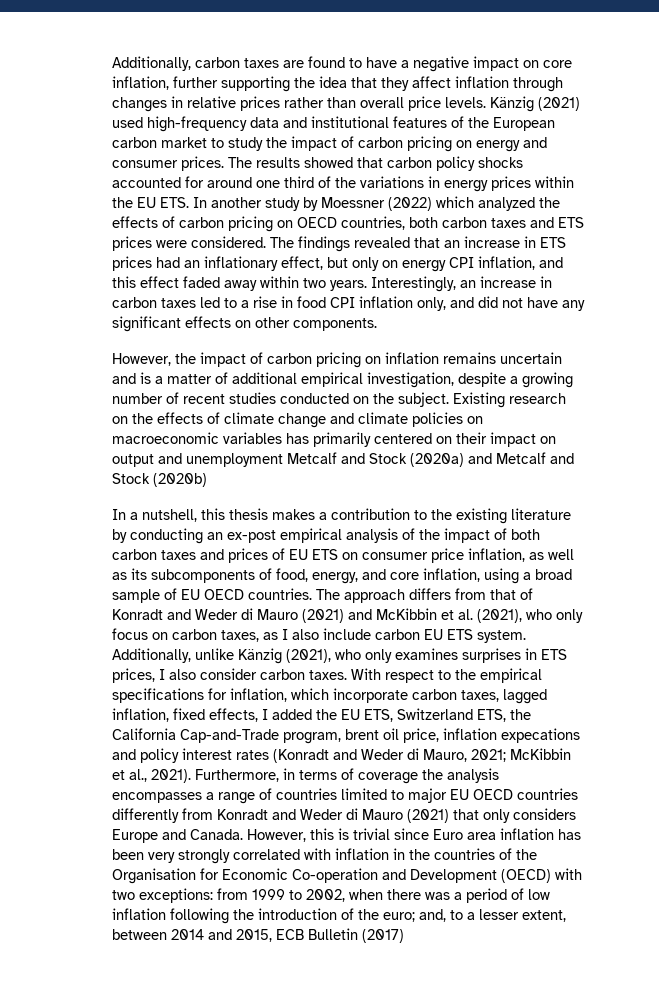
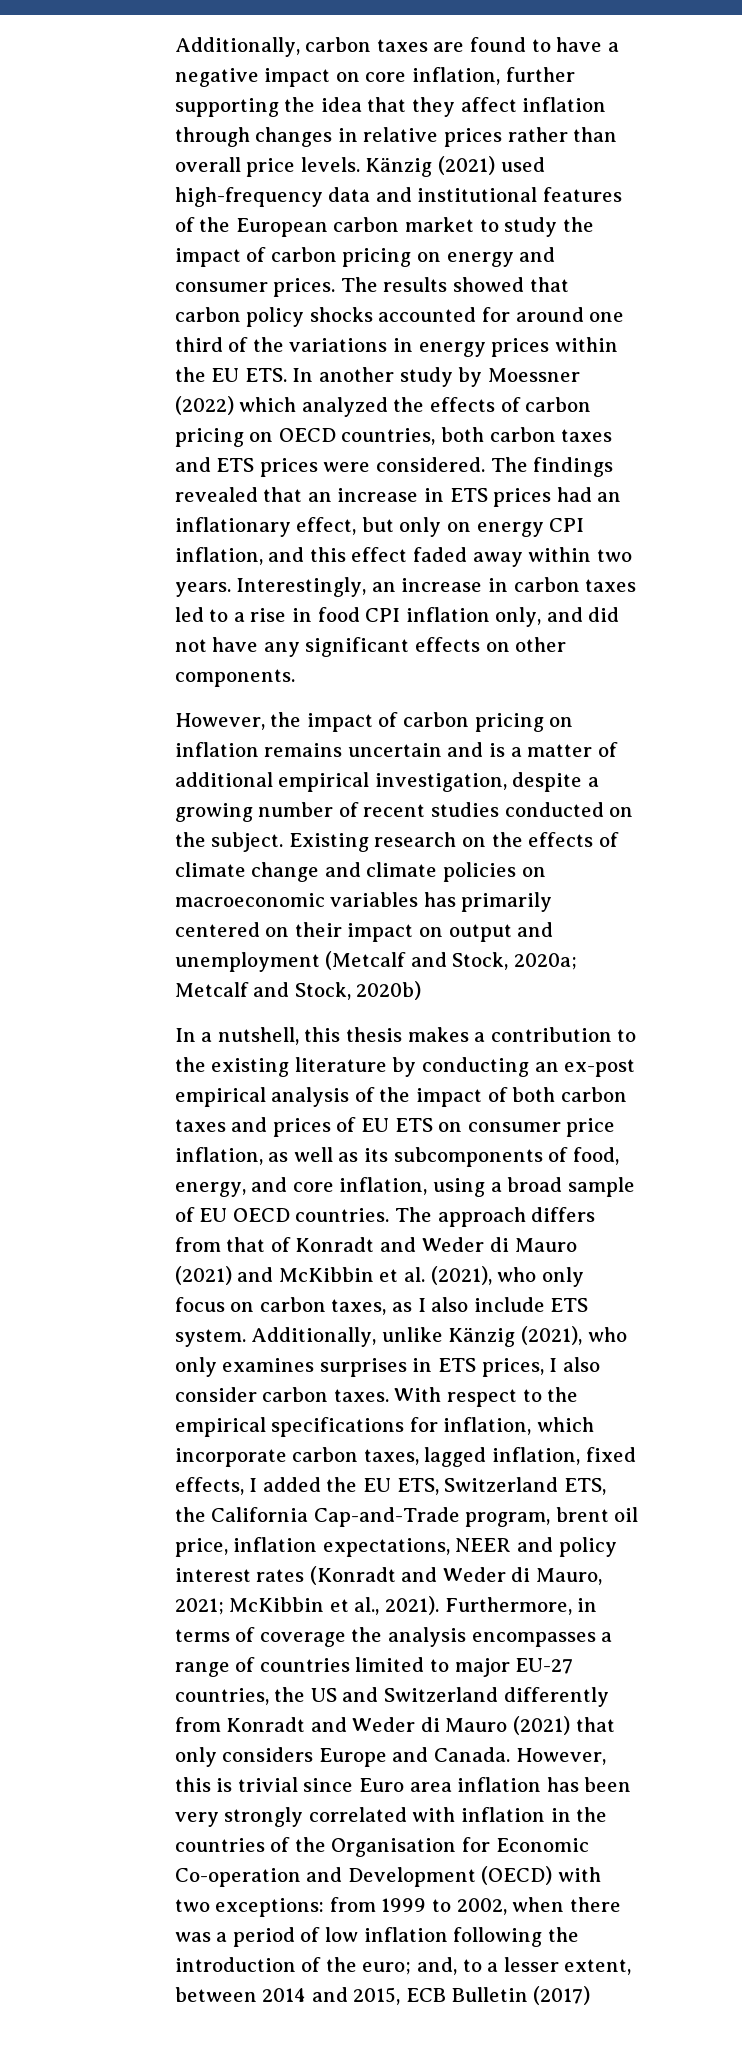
[287,452,575,467] [112,473,208,487] Metcalf and Stock (2020a) and Metcalf and Stock (2020b) -> [325,951,577,970] [174,981,422,1000] (Metcalf and Stock, 2020a; Metcalf and Stock, 2020b)
[375,629,444,640] carbon EU -> (545, 1304) none
[501,728,581,743] expecations -> [322,1538,512,1557] expectations, NEER
[450,788,579,800] EU OECD countries -> [515,1658,574,1674] [174,1687,498,1705] EU-27 countries, the US and Switzerland

